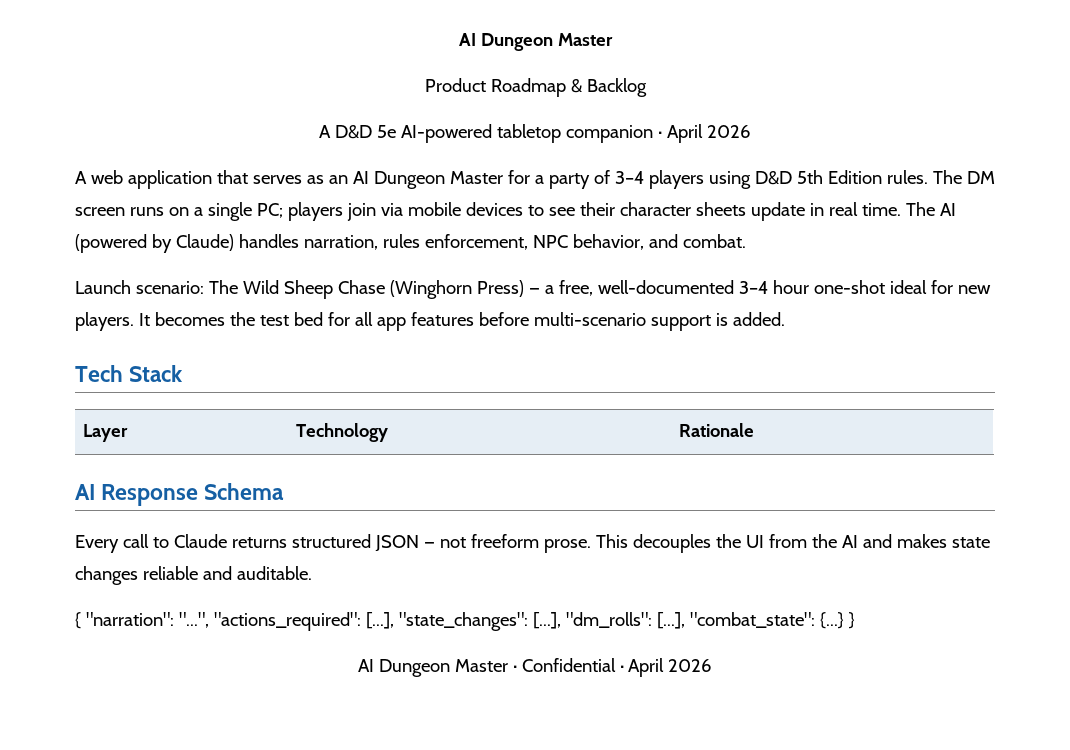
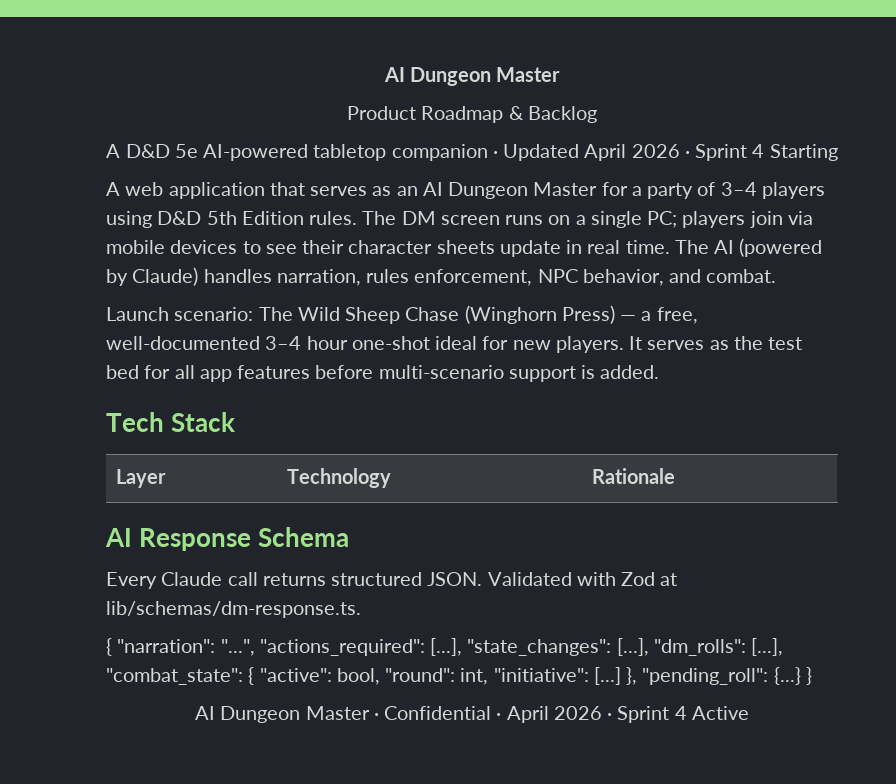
[666,124,751,143] April 2026 -> [503,144,838,161] Updated April 2026 · Sprint 4 Starting
[154,312,225,326] becomes -> [647,340,729,350] serves as
[122,534,990,553] [75,566,312,585] call to Claude returns structured JSON — not freeform prose. This decouples the UI from the AI and makes state changes reliable and auditable. -> [161,572,678,586] [106,601,361,618] Claude call returns structured JSON. Validated with Zod at lib/schemas/dm-response.ts.
(815, 620) none -> [248,667,769,685] { "active": bool, "round": int, "initiative": [...] }, "pending_roll":
(713, 665) none -> [607,706,749,723] · Sprint 4 Active

